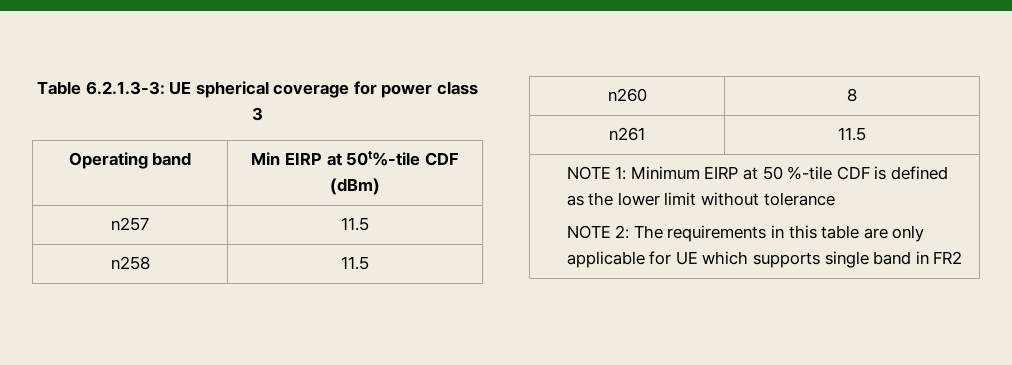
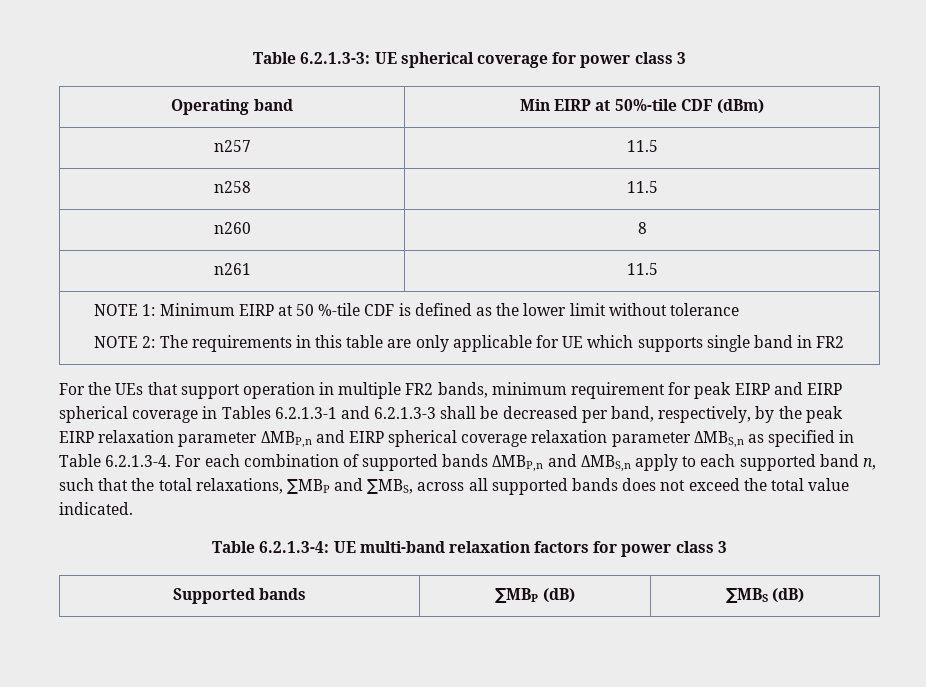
[346,151,421,166] 50t%-tile -> [614,99,677,111] 50%-tile
(963, 257) none -> [59,382,842,399] [59,406,843,423] [59,430,855,448] [59,454,876,472] [59,478,850,495] [59,502,133,515] [212,541,727,557] [172,588,307,604] [495,588,575,603] [725,588,805,603] // For the UEs that support operation in multiple FR2 bands, minimum requirement for peak EIRP and EIRP spherical coverage in Tables 6.2.1.3-1 and 6.2.1.3-3 shall be decreased per band, respectively, by the peak EIRP relaxation parameter ΔMBP,n and EIRP spherical coverage relaxation parameter ΔMBS,n as specified in Table 6.2.1.3-4. For each combination of supported bands ΔMBP,n and ΔMBS,n apply to each supported band n, such that the total relaxations, ∑MBP and ∑MBS, across all supported bands does not exceed the total value indicated. // Table 6.2.1.3-4: UE multi-band relaxation factors for power class 3 // Supported bands | ∑MBP (dB) | ∑MBS (dB)

